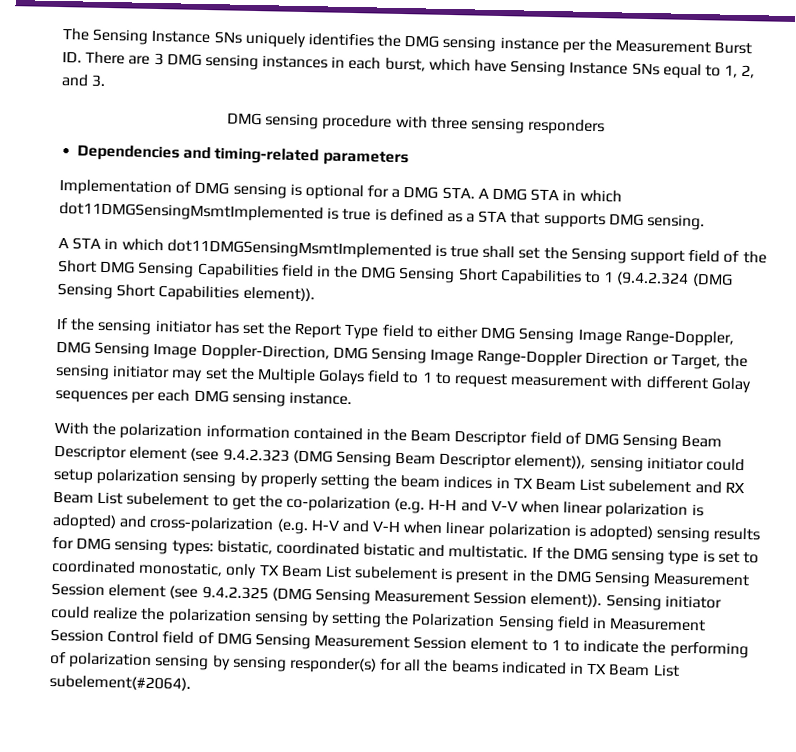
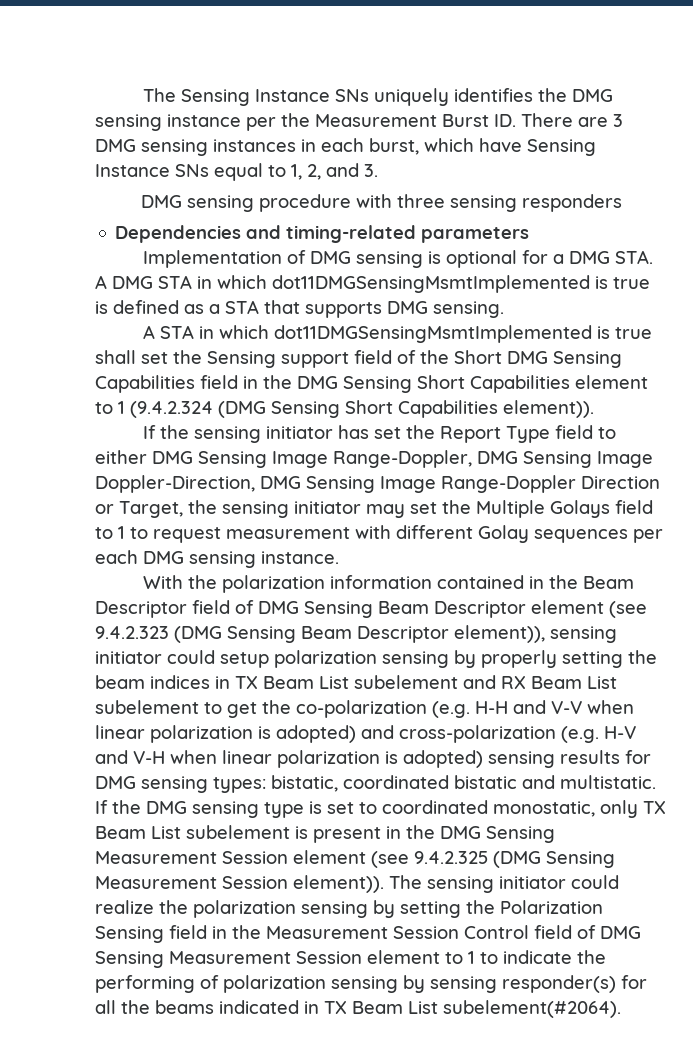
(582, 277) none -> [575,375,648,389] element
[605,594,662,611] Sensing -> [389,875,494,893] The sensing
(608, 623) none -> [232,925,261,939] the

